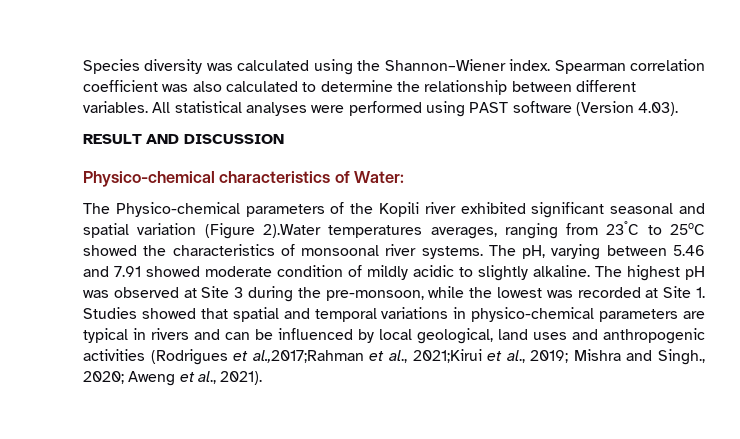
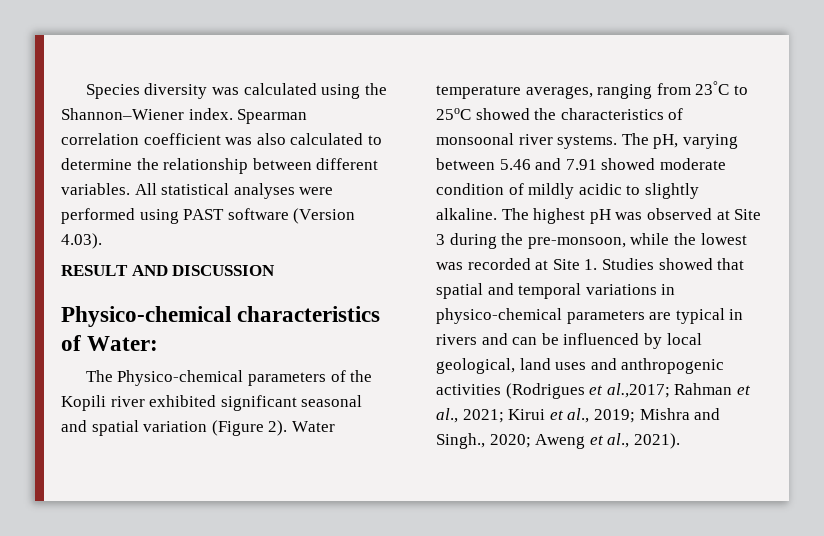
[262,224,423,238] 2).Water temperatures -> [268,420,335,436] [436,85,521,99] 2). Water temperature
[252,349,482,363] al.,2017;Rahman et al., 2021;Kirui -> [606,383,751,398] [436,408,546,423] al.,2017; Rahman et al., 2021; Kirui

